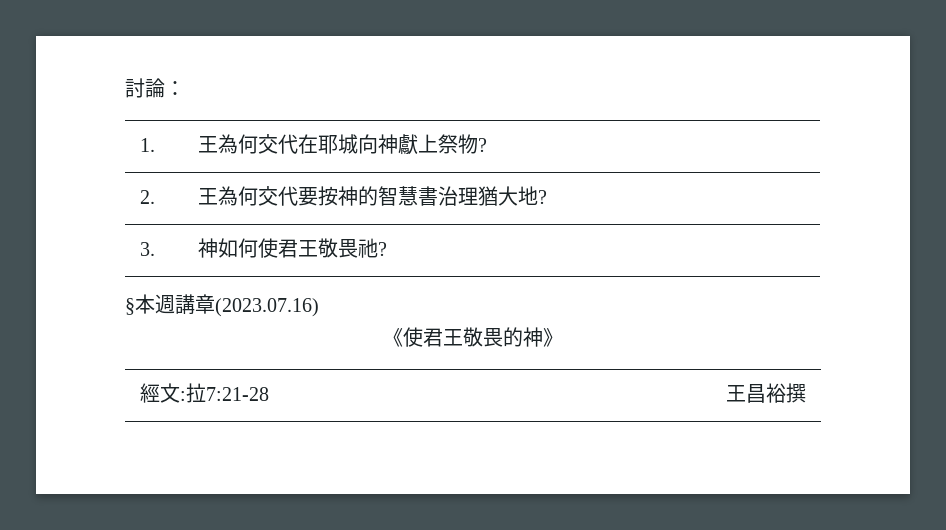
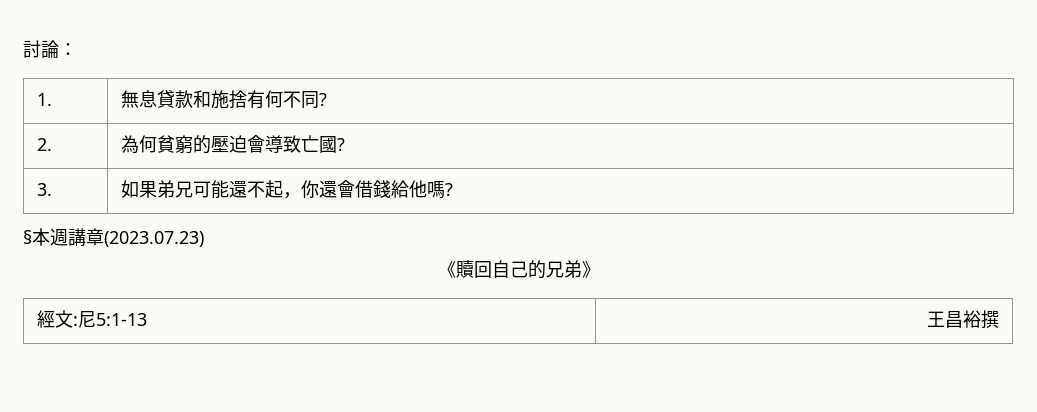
[198,134,488,155] [140,190,156,204] [198,186,548,206] [140,242,156,256] [198,238,379,258] 王為何交代在耶城向神獻上祭物? // 2. | 王為何交代要按神的智慧書治理猶大地? // 3. | 神如何使君王敬畏祂 -> [120,90,327,109] [36,138,52,151] [120,135,345,154] [36,183,52,196] [120,180,445,199] 無息貸款和施捨有何不同? // 2. | 為何貧窮的壓迫會導致亡國? // 3. | 如果弟兄可能還不起，你還會借錢給他嗎
[215,298,319,317] (2023.07.16) -> [104,231,204,247] (2023.07.23)
[403,327,543,347] 使君王敬畏的神 -> [455,260,582,279] 贖回自己的兄弟
[186,383,270,403] 拉7:21-28 -> [77,311,147,328] 尼5:1-13

